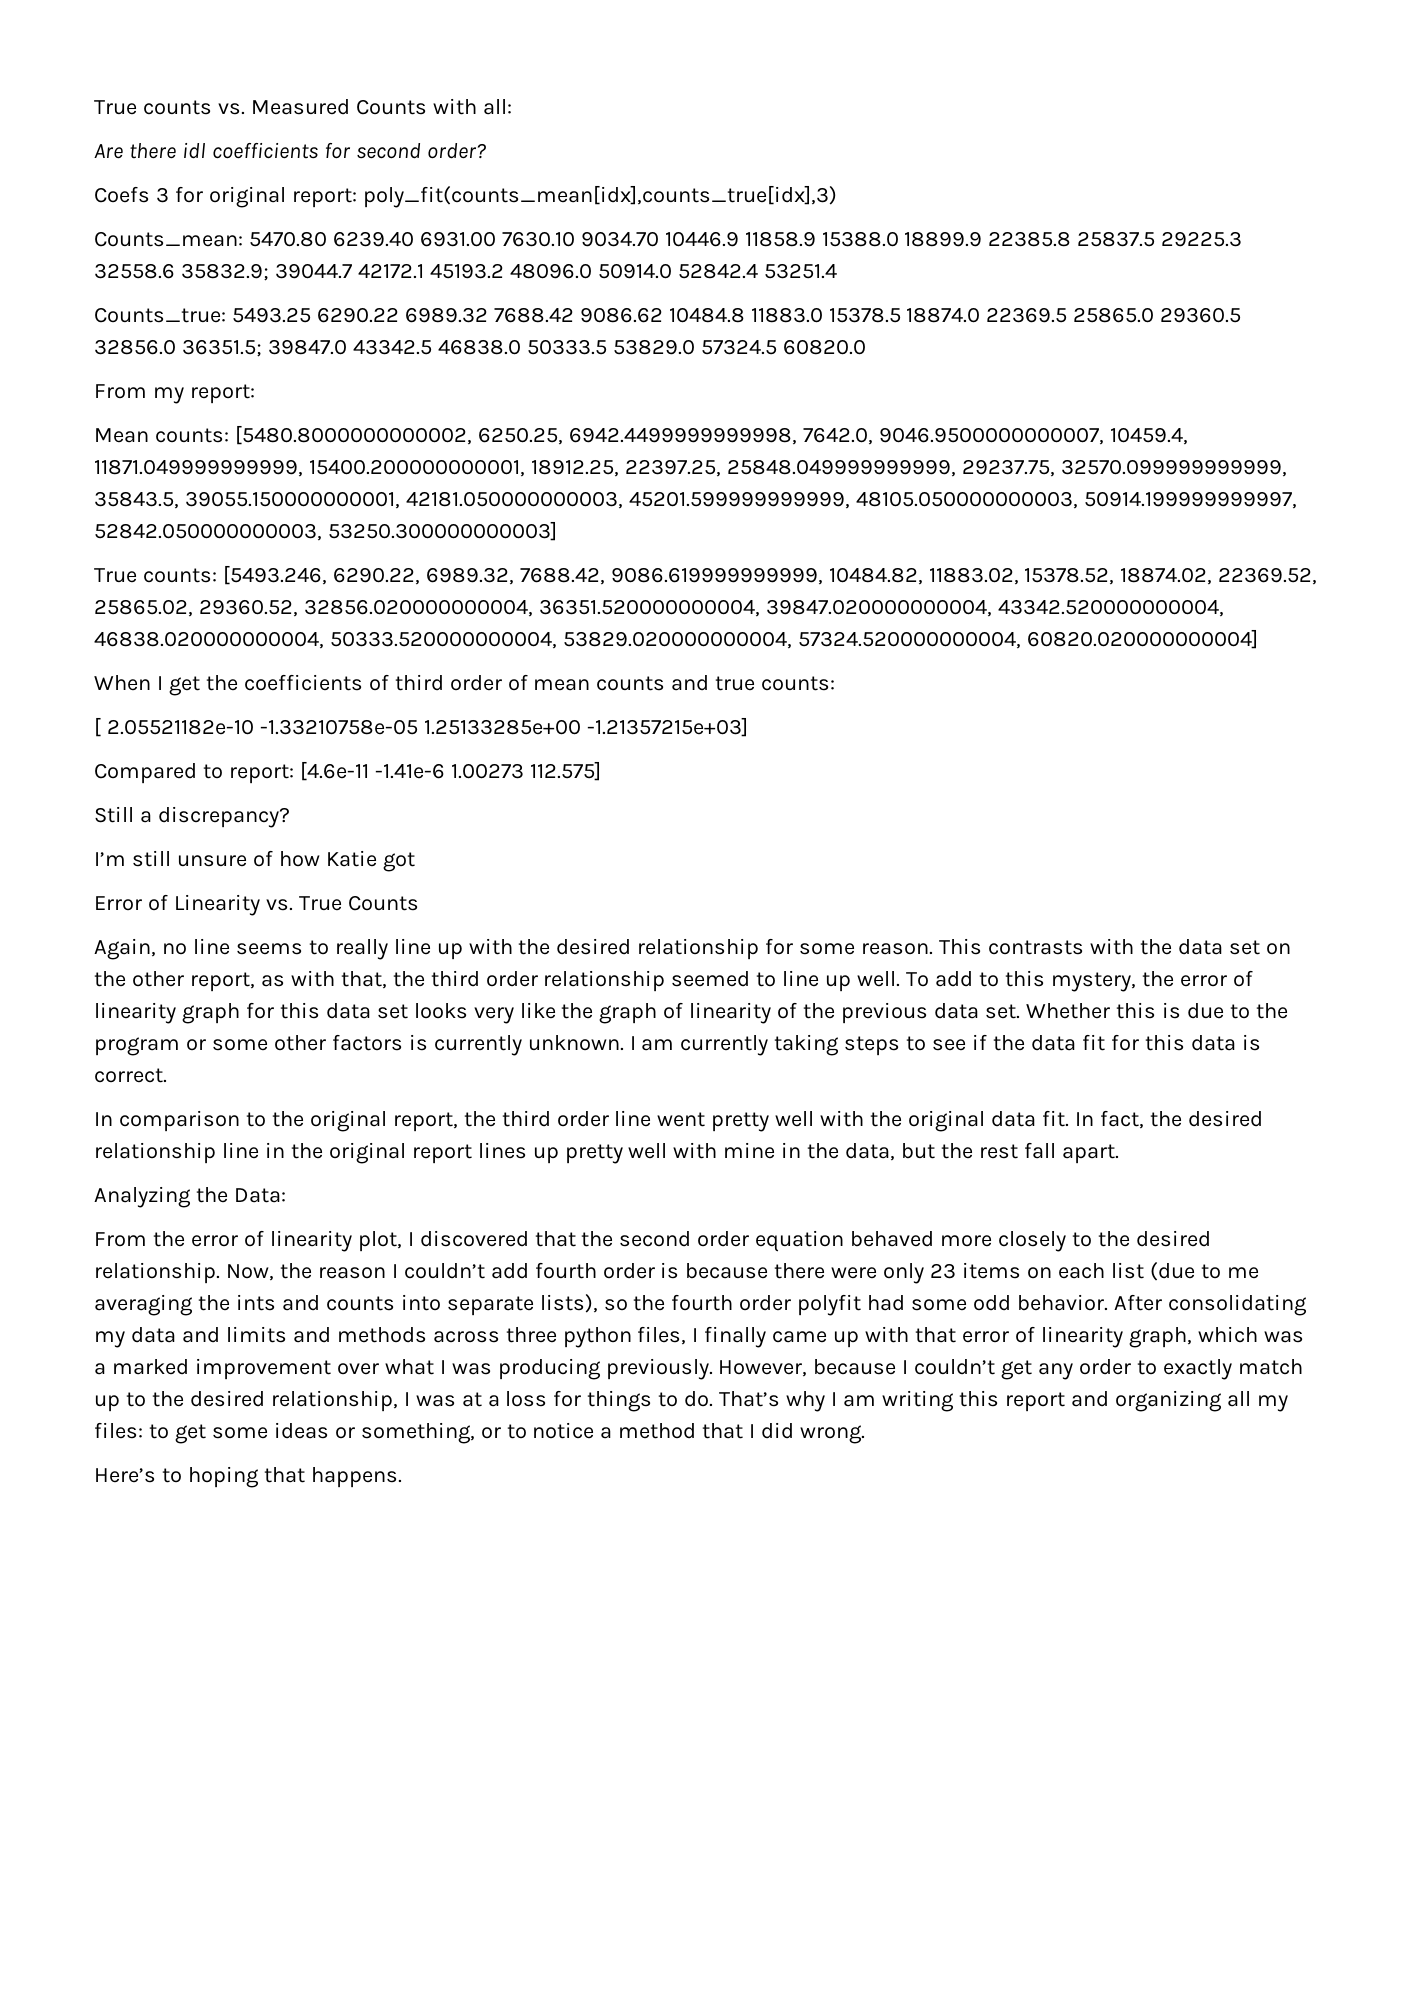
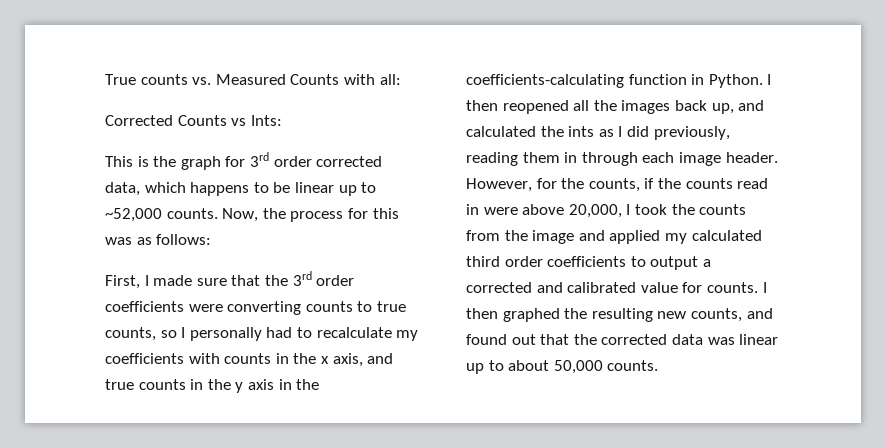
[94,142,487,159] [94,185,837,208] [94,231,1243,247] [94,263,837,281] [94,307,1242,323] [94,339,866,357] [94,384,255,404] [94,425,1188,445] [94,459,1287,477] [94,491,1297,509] [94,521,557,541] [94,565,1318,585] [94,599,1224,617] [94,629,1258,649] [94,674,836,696] [94,717,748,737] [94,761,601,784] [94,806,290,828] [94,850,415,872] [94,894,419,916] [94,938,1291,960] [94,970,1253,992] [94,1002,1288,1024] [94,1034,1261,1056] [94,1068,167,1083] [94,1110,1263,1132] [94,1142,1119,1164] [94,1186,286,1208] [94,1230,1211,1252] [94,1262,1259,1284] [94,1294,1307,1316] [94,1326,1304,1348] [94,1358,1303,1380] [94,1390,1288,1412] [94,1422,866,1444] [94,1466,402,1488] Are there idl coefficients for second order? // Coefs 3 for original report: poly_fit(counts_mean[idx],counts_true[idx],3) // Counts_mean: 5470.80 6239.40 6931.00 7630.10 9034.70 10446.9 11858.9 15388.0 18899.9 22385.8 25837.5 29225.3 32558.6 35832.9; 39044.7 42172.1 45193.2 48096.0 50914.0 52842.4 53251.4 // Counts_true: 5493.25 6290.22 6989.32 7688.42 9086.62 10484.8 11883.0 15378.5 18874.0 22369.5 25865.0 29360.5 32856.0 36351.5; 39847.0 43342.5 46838.0 50333.5 53829.0 57324.5 60820.0 // From my report: // Mean counts: [5480.8000000000002, 6250.25, 6942.4499999999998, 7642.0, 9046.9500000000007, 10459.4, 11871.049999999999, 15400.200000000001, 18912.25, 22397.25, 25848.049999999999, 29237.75, 32570.099999999999, 35843.5, 39055.150000000001, 42181.050000000003, 45201.599999999999, 48105.050000000003, 50914.199999999997, 52842.050000000003, 53250.300000000003] // True counts: [5493.246, 6290.22, 6989.32, 7688.42, 9086.619999999999, 10484.82, 11883.02, 15378.52, 18874.02, 22369.52, 25865.02, 29360.52, 32856.020000000004, 36351.520000000004, 39847.020000000004, 43342.520000000004, 46838.020000000004, 50333.520000000004, 53829.020000000004, 57324.520000000004, 60820.020000000004] // When I get the coefficients of third order of mean counts and true counts: // [ 2.05521182e-10 -1.33210758e-05 1.25133285e+00 -1.21357215e+03] // Compared to report: [4.6e-11 -1.41e-6 1.00273 112.575] // Still a discrepancy? // I’m still unsure of how Katie got // Error of Linearity vs. True Counts // Again, no line seems to really line up with the desired relationship for some reason. This contrasts with the data set on the other report, as with that, the third order relationship seemed to line up well. To add to this mystery, the error of linearity graph for this data set looks very like the graph of linearity of the previous data set. Whether this is due to the program or some other factors is currently unknown. I am currently taking steps to see if the data fit for this data is correct. // In comparison to the original report, the third order line went pretty well with the original data fit. In fact, the desired relationship line in the original report lines up pretty well with mine in the data, but the rest fall apart. // Analyzing the Data: // From the error of linearity plot, I discovered that the second order equation behaved more closely to the desired relationship. Now, the reason I couldn’t add fourth order is because there were only 23 items on each list (due to me averaging the ints and counts into separate lists), so the fourth order polyfit had some odd behavior. After consolidating my data and limits and methods across three python files, I finally came up with that error of linearity graph, which was a marked improvement over what I was producing previously. However, because I couldn’t get any order to exactly match up to the desired relationship, I was at a loss for things to do. That’s why I am writing this report and organizing all my files: to get some ideas or something, or to notice a method that I did wrong. // Here’s to hoping that happens. -> [105,115,282,126] [105,152,383,170] [105,182,377,196] [105,208,399,222] [105,234,212,245] [105,271,355,289] [105,301,406,315] [105,327,419,341] [105,353,394,367] [105,379,320,393] [466,74,772,88] [466,100,765,114] [466,126,730,140] [466,152,778,166] [466,178,769,192] [466,204,747,218] [466,230,762,244] [466,256,711,270] [466,282,767,293] [466,308,773,322] [466,334,779,345] [466,360,659,374] Corrected Counts vs Ints: // This is the graph for 3rd order corrected data, which happens to be linear up to ~52,000 counts. Now, the process for this was as follows: // First, I made sure that the 3rd order coefficients were converting counts to true counts, so I personally had to recalculate my coefficients with counts in the x axis, and true counts in the y axis in the coefficients-calculating function in Python. I then reopened all the images back up, and calculated the ints as I did previously, reading them in through each image header. However, for the counts, if the counts read in were above 20,000, I took the counts from the image and applied my calculated third order coefficients to output a corrected and calibrated value for counts. I then graphed the resulting new counts, and found out that the corrected data was linear up to about 50,000 counts.

